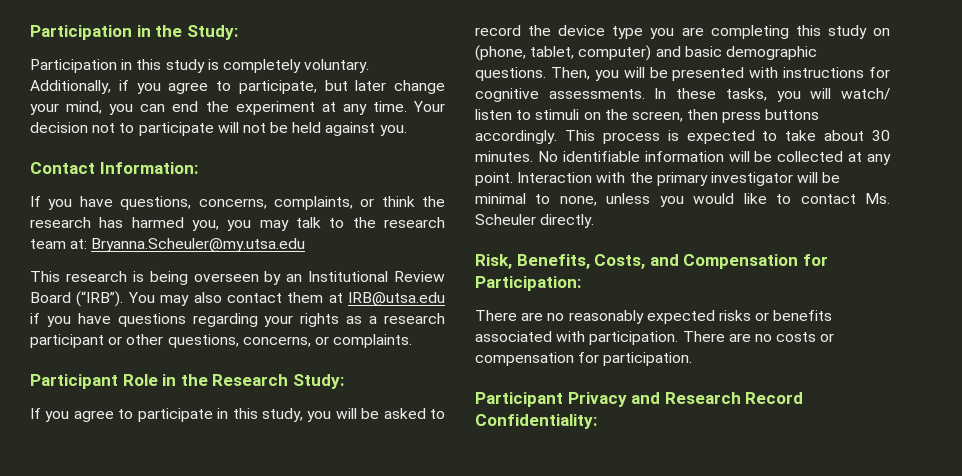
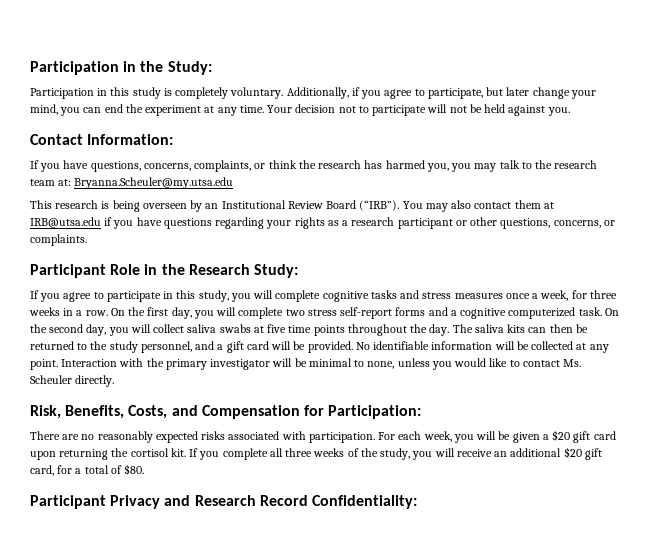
[361,408,446,419] [475,25,890,39] [475,45,817,61] [475,67,890,81] [475,88,890,102] [475,109,820,123] [475,130,890,144] [475,151,533,162] be asked to record the device type you are completing this study on (phone, tablet, computer) and basic demographic questions. Then, you will be presented with instructions for cognitive assessments. In these tasks, you will watch/ listen to stimuli on the screen, then press buttons accordingly. This process is expected to take about 30 minutes. -> [275,290,617,302] [29,307,619,319] [30,324,588,336] [30,341,353,353] complete cognitive tasks and stress measures once a week, for three weeks in a row. On the first day, you will complete two stress self-report forms and a cognitive computerized task. On the second day, you will collect saliva swabs at five time points throughout the day. The saliva kits can then be returned to the study personnel, and a gift card will be provided.
[755,310,833,321] or benefits -> (226, 435) none
[682,331,835,342] [475,352,693,366] There are no costs or compensation for participation. -> [378,430,616,443] [30,447,602,460] [30,464,145,476] For each week, you will be given a $20 gift card upon returning the cortisol kit. If you complete all three weeks of the study, you will receive an additional $20 gift card, for a total of $80.

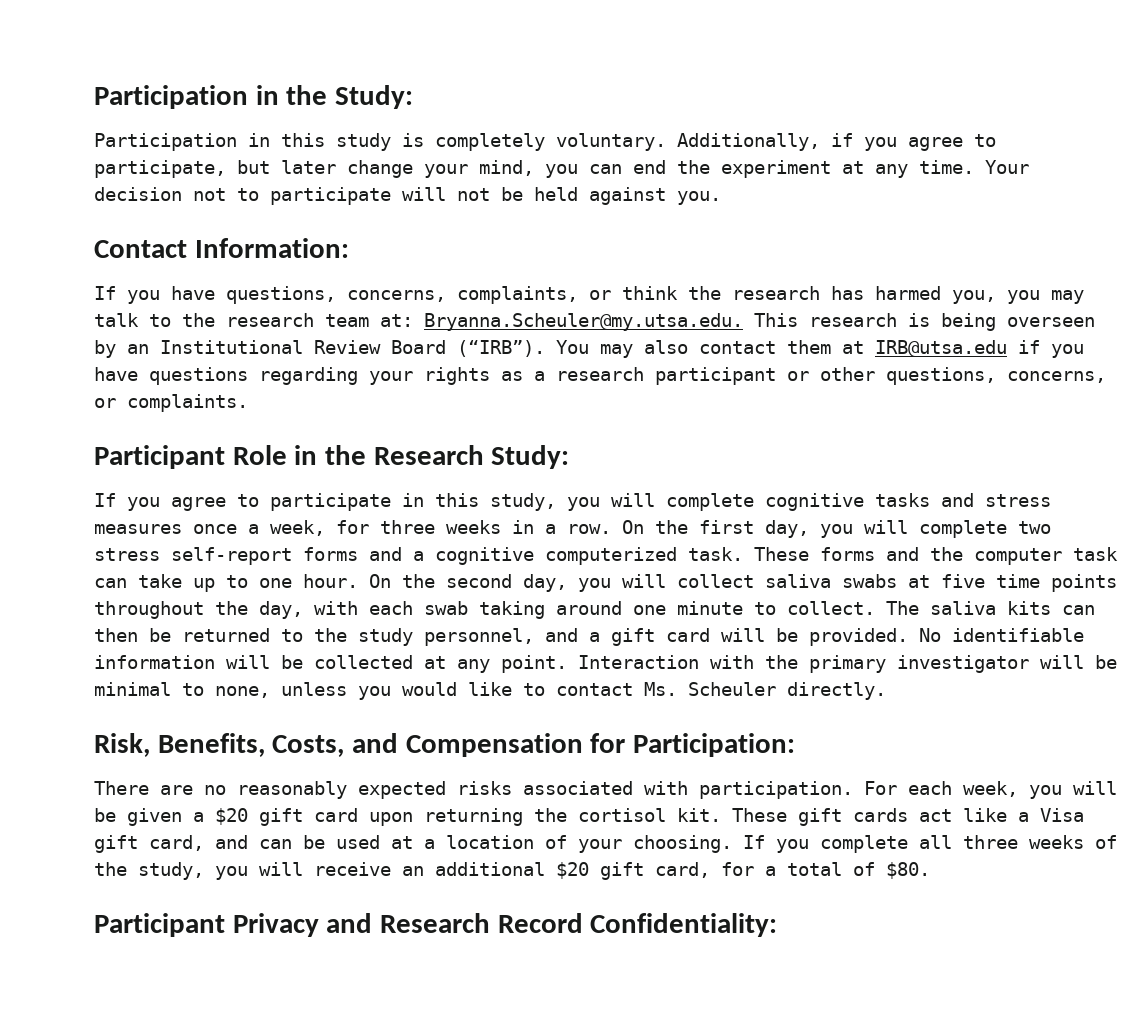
[74,177,234,189] Bryanna.Scheuler@my.utsa.edu // -> [424,313,743,331] Bryanna.Scheuler@my.utsa.edu.
(602, 311) none -> [754,547,1118,565] [94,574,358,592] These forms and the computer task can take up to one hour.
[429,324,450,336] day. -> [259,601,875,619] day, with each swab taking around one minute to collect.
(186, 452) none -> [732,808,1084,826] [94,835,732,853] These gift cards act like a Visa gift card, and can be used at a location of your choosing.

